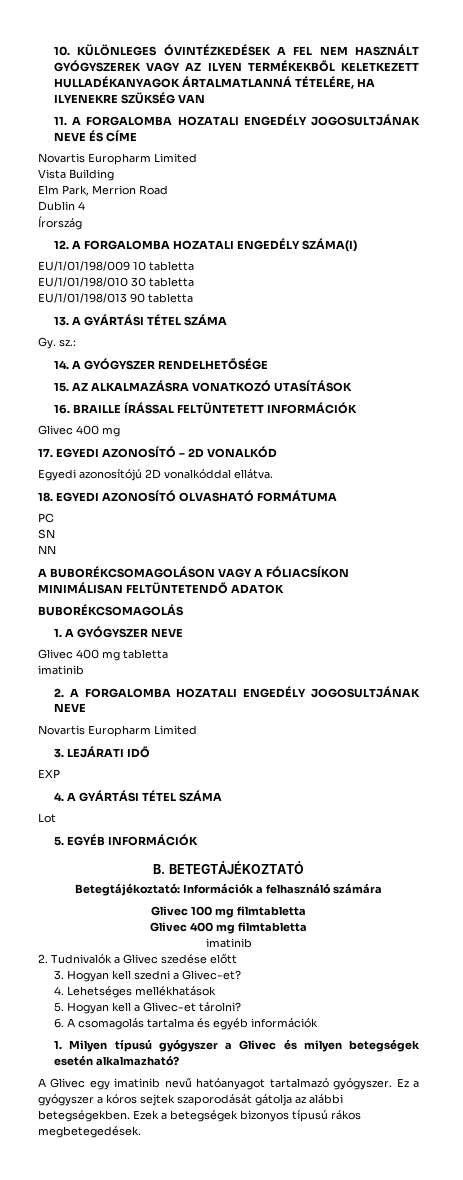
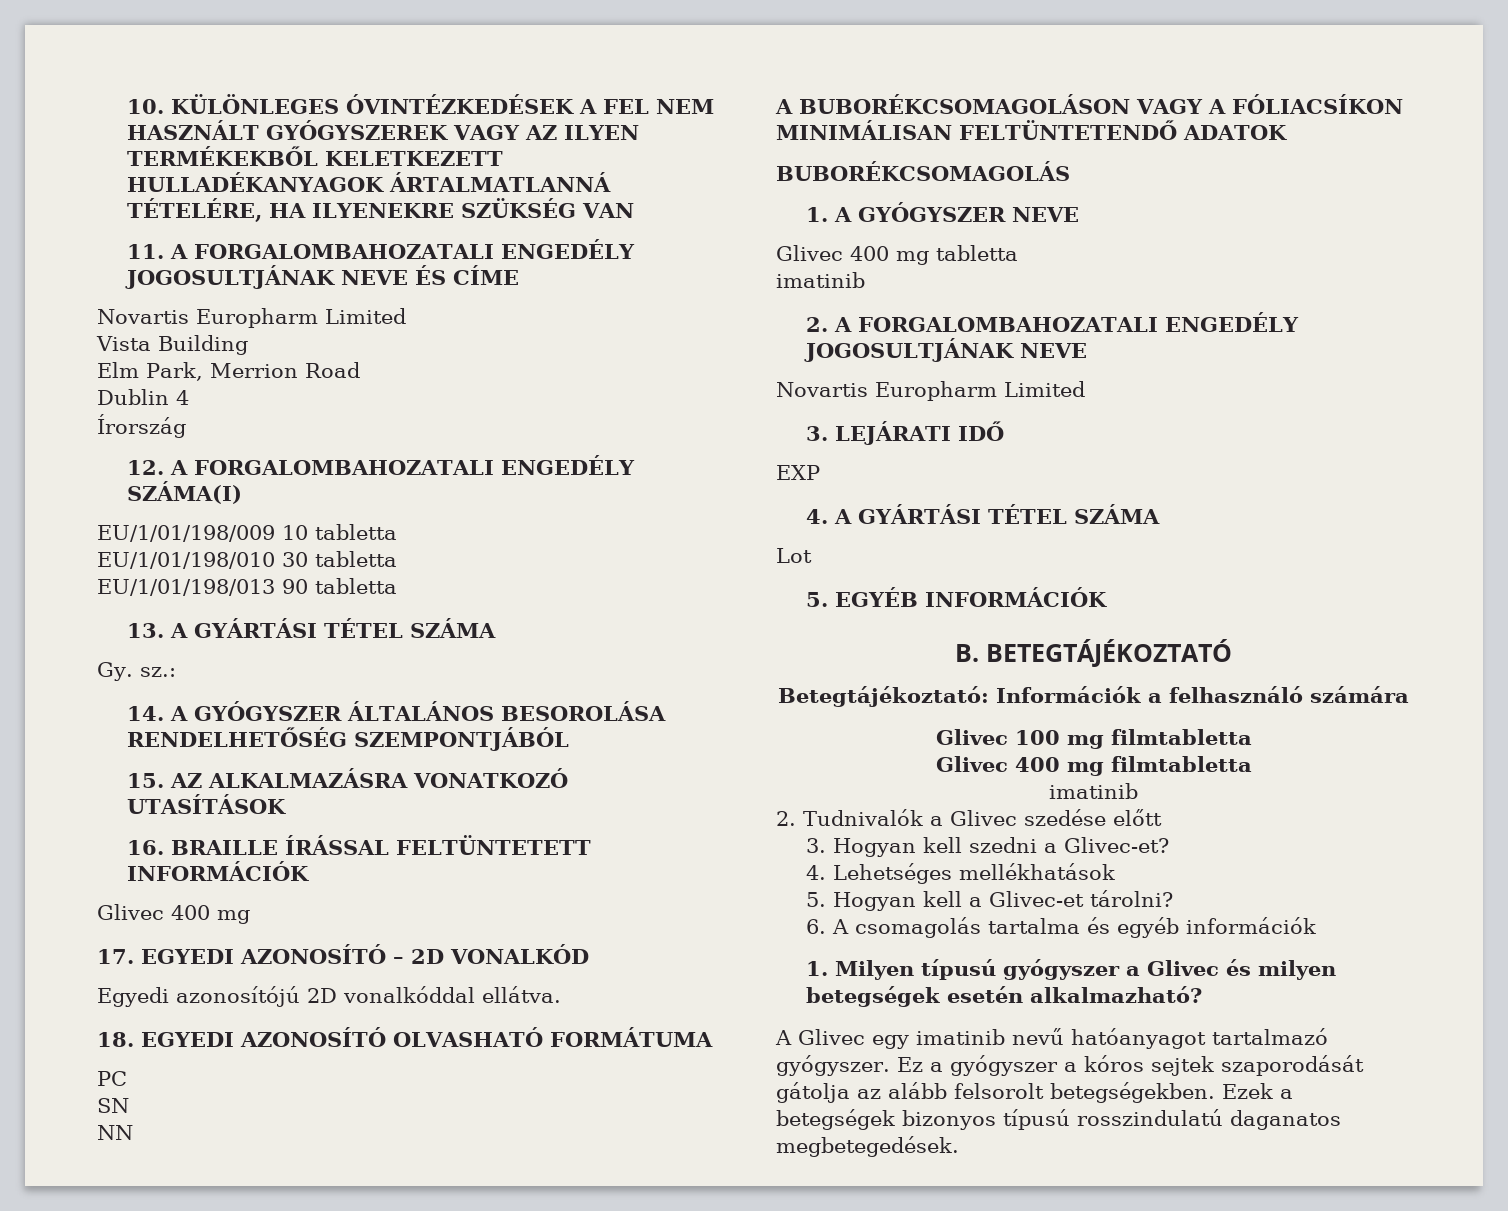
[86,116,239,126] FORGALOMBA HOZATALI -> [194,244,495,259] FORGALOMBAHOZATALI
[84,240,235,250] FORGALOMBA HOZATALI -> [194,460,495,475] FORGALOMBAHOZATALI
[158,358,269,370] RENDELHETŐSÉGE -> [347,701,667,721] [127,727,570,751] ÁLTALÁNOS BESOROLÁSA RENDELHETŐSÉG SZEMPONTJÁBÓL
[84,688,238,698] FORGALOMBA HOZATALI -> [858,317,1159,332] FORGALOMBAHOZATALI
[309,1094,343,1104] alábbi -> [888,1082,1044,1099] alább felsorolt
[331,1110,361,1120] rákos -> [1077,1109,1341,1130] rosszindulatú daganatos

